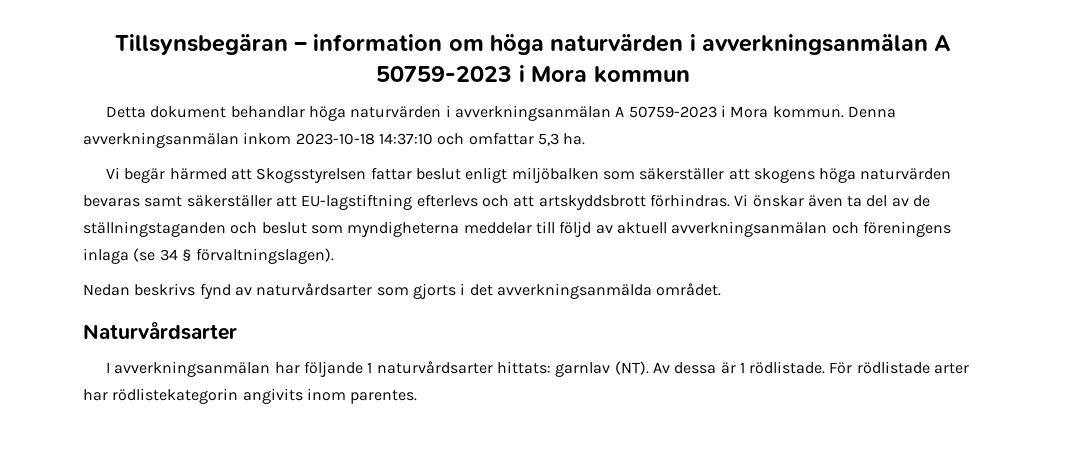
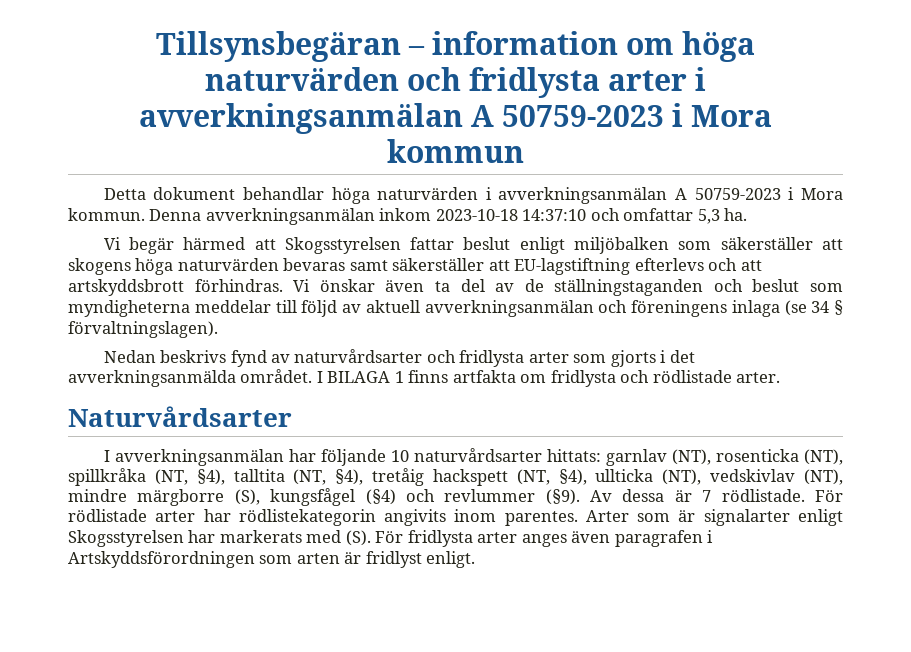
(684, 43) none -> [406,67,688,98] och fridlysta arter
(373, 289) none -> [426,350,569,367] och fridlysta arter
(722, 289) none -> [316,370,781,387] I BILAGA 1 finns artfakta om fridlysta och rödlistade arter.
[367,362,373,373] 1 -> [390,450,409,462] 10
[614,361,649,375] (NT). -> [671,449,844,465] [68,468,843,486] [68,488,580,506] (NT), rosenticka (NT), spillkråka (NT, §4), talltita (NT, §4), tretåig hackspett (NT, §4), ullticka (NT), vedskivlav (NT), mindre märgborre (S), kungsfågel (§4) och revlummer (§9).
[739,362,745,373] 1 -> [702,490,712,502] 7
(418, 397) none -> [585,509,843,526] [68,530,714,547] [68,551,476,568] Arter som är signalarter enligt Skogsstyrelsen har markerats med (S). För fridlysta arter anges även paragrafen i Artskyddsförordningen som arten är fridlyst enligt.

